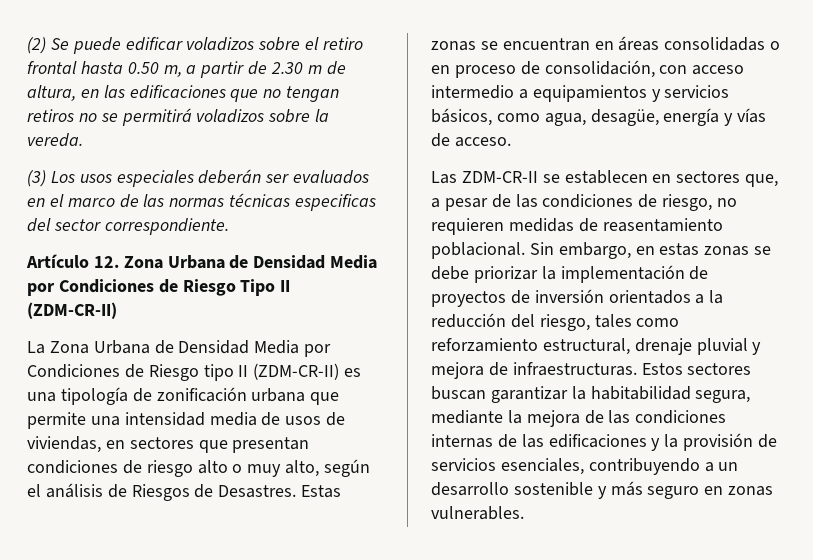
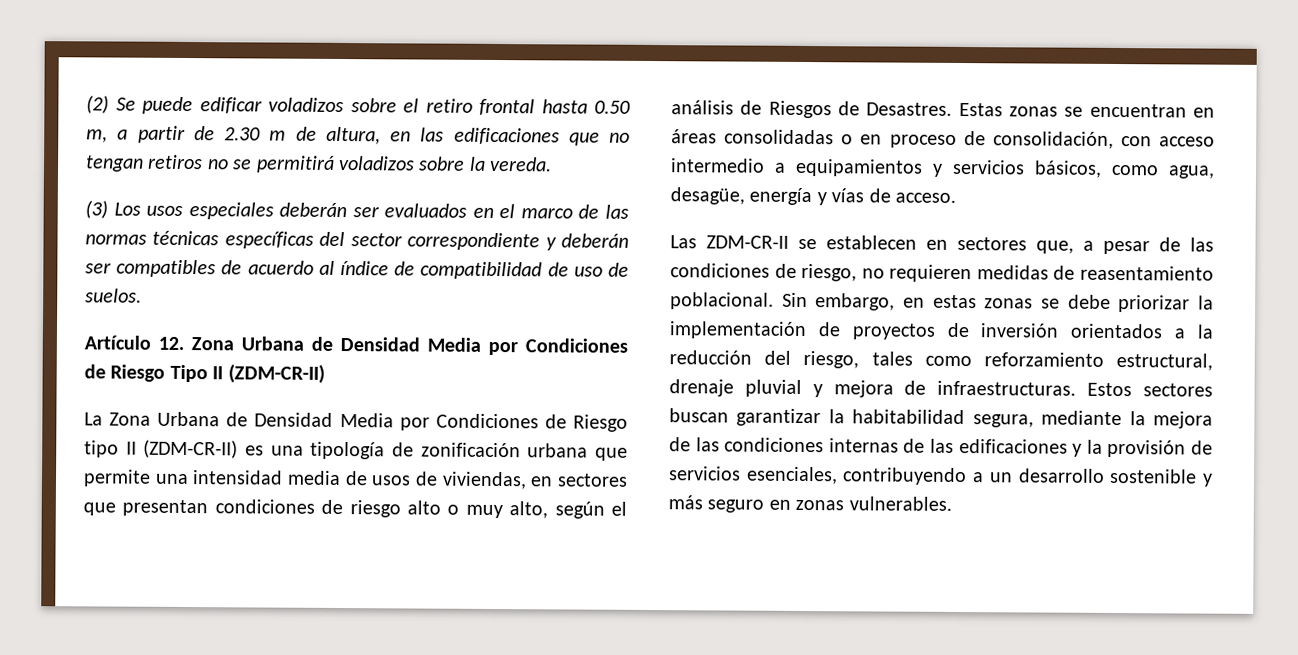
[295,194,377,211] especificas -> [224,231,314,249] específicas
[104,218,229,235] correspondiente. -> [407,232,629,251] [85,259,629,280] [85,288,142,303] correspondiente y deberán ser compatibles de acuerdo al índice de compatibilidad de uso de suelos.

